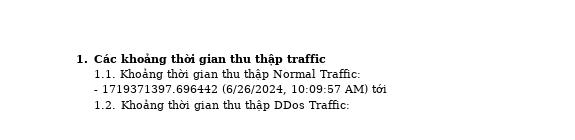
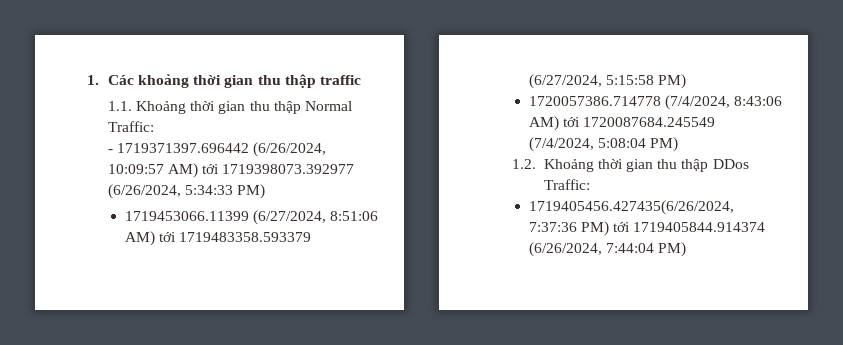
(387, 88) none -> [222,164,355,174] [107,184,266,199] [124,210,379,225] [124,231,312,246] [528,74,687,89] [528,95,783,110] [528,116,716,131] [528,137,679,152] 1719398073.392977 (6/26/2024, 5:34:33 PM) // 1719453066.11399 (6/27/2024, 8:51:06 AM) tới 1719483358.593379 (6/27/2024, 5:15:58 PM) // 1720057386.714778 (7/4/2024, 8:43:06 AM) tới 1720087684.245549 (7/4/2024, 5:08:04 PM)
(351, 104) none -> [528,200,734,215] [528,221,766,236] [528,242,687,257] // 1719405456.427435(6/26/2024, 7:37:36 PM) tới 1719405844.914374 (6/26/2024, 7:44:04 PM)

